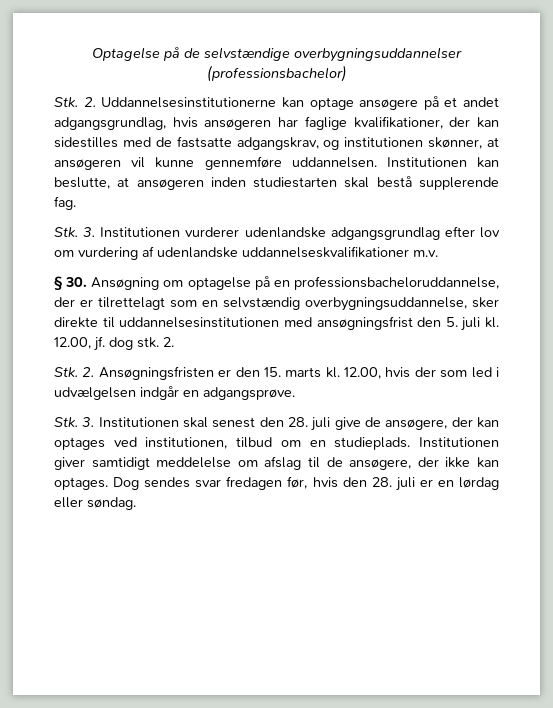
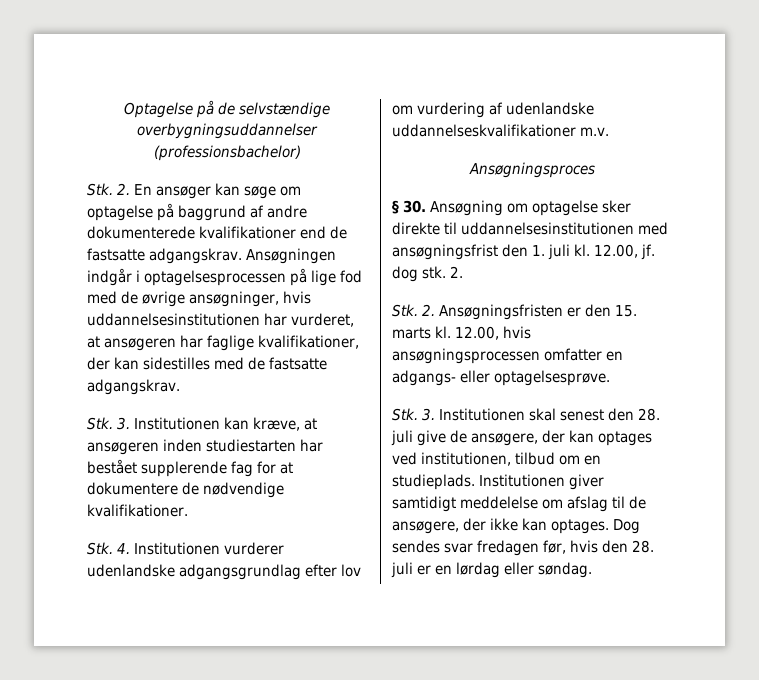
[101,96,499,110] [54,117,198,130] Uddannelsesinstitutionerne kan optage ansøgere på et andet adgangsgrundlag, hvis -> [134,183,302,199] [87,203,308,221] [87,226,348,239] [87,248,337,264] [87,268,363,286] [87,291,312,307] [87,313,355,327] [87,336,100,348] En ansøger kan søge om optagelse på baggrund af andre dokumenterede kvalifikationer end de fastsatte adgangskrav. Ansøgningen indgår i optagelsesprocessen på lige fod med de øvrige ansøgninger, hvis uddannelsesinstitutionen har vurderet, at
[236,137,499,150] [54,156,377,170] adgangskrav, og institutionen skønner, at ansøgeren vil kunne gennemføre uddannelsen. -> [87,379,180,395] [87,417,131,430] adgangskrav. // Stk. 3.
[54,177,110,189] beslutte, -> [253,417,301,431] kræve,
[344,176,499,190] [54,196,76,210] [54,227,96,237] skal bestå supplerende fag. // Stk. 3. -> [300,439,324,452] [87,459,294,477] [87,482,285,498] [87,504,188,517] [87,542,131,555] har bestået supplerende fag for at dokumentere de nødvendige kvalifikationer. // Stk. 4.
(438, 253) none -> [468,162,595,178] // Ansøgningsproces
[254,276,499,290] [54,297,467,311] på en professionsbacheloruddannelse, der er tilrettelagt som en selvstændig overbygningsuddannelse, -> (599, 208) none
[445,317,458,327] 5. -> [532,245,546,256] 1.
[414,367,499,378] [54,386,295,400] der som led i udvælgelsen indgår en adgangsprøve. -> [392,348,624,364] [392,370,611,386] ansøgningsprocessen omfatter en adgangs- eller optagelsesprøve.

